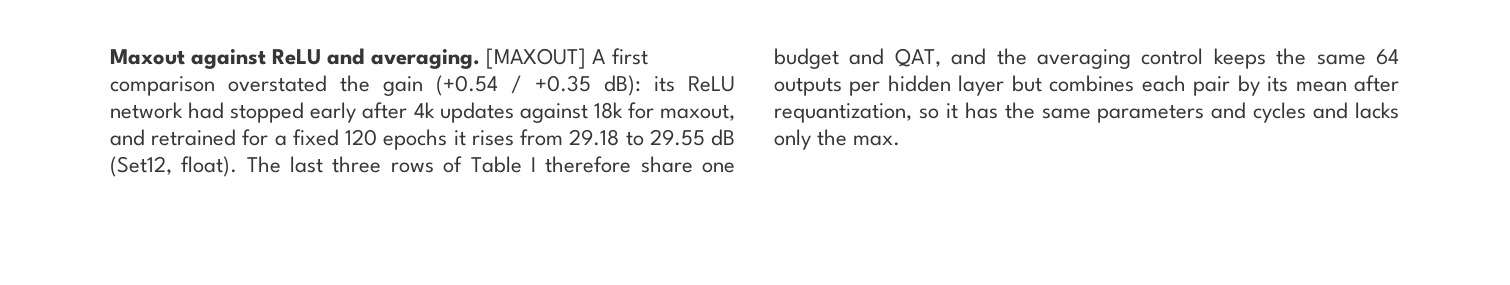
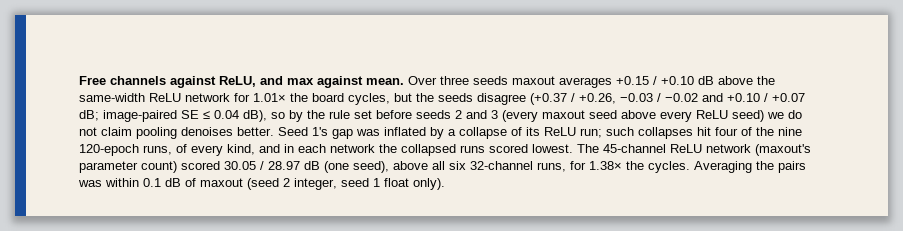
[110,48,648,69] [110,75,735,96] [110,102,736,123] [110,129,736,150] [110,156,735,177] [774,48,1399,69] [774,75,1399,96] [774,102,1399,123] [774,129,901,150] Maxout against ReLU and averaging. [MAXOUT] A first comparison overstated the gain (+0.54 / +0.35 dB): its ReLU network had stopped early after 4k updates against 18k for maxout, and retrained for a fixed 120 epochs it rises from 29.18 to 29.55 dB (Set12, float). The last three rows of Table I therefore share one budget and QAT, and the averaging control keeps the same 64 outputs per hidden layer but combines each pair by its mean after requantization, so it has the same parameters and cycles and lacks only the max. -> [79,76,775,88] [79,93,805,105] [79,110,802,122] [79,127,802,139] [79,144,811,156] [79,161,806,173] [78,178,445,190] Free channels against ReLU, and max against mean. Over three seeds maxout averages +0.15 / +0.10 dB above the same-width ReLU network for 1.01× the board cycles, but the seeds disagree (+0.37 / +0.26, −0.03 / −0.02 and +0.10 / +0.07 dB; image-paired SE ≤ 0.04 dB), so by the rule set before seeds 2 and 3 (every maxout seed above every ReLU seed) we do not claim pooling denoises better. Seed 1's gap was inflated by a collapse of its ReLU run; such collapses hit four of the nine 120-epoch runs, of every kind, and in each network the collapsed runs scored lowest. The 45-channel ReLU network (maxout's parameter count) scored 30.05 / 28.97 dB (one seed), above all six 32-channel runs, for 1.38× the cycles. Averaging the pairs was within 0.1 dB of maxout (seed 2 integer, seed 1 float only).

